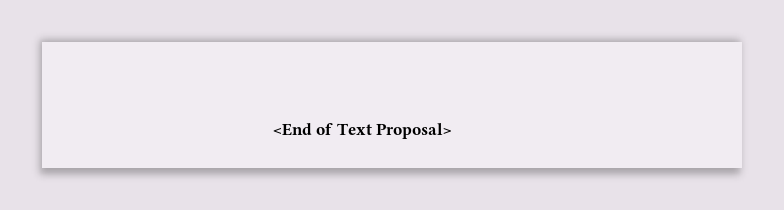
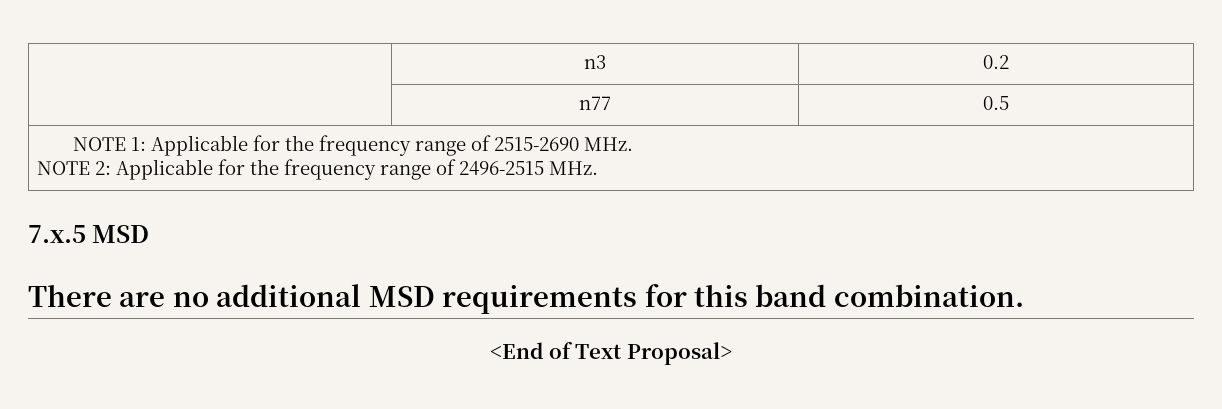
(272, 129) none -> [584,55,606,69] [983,55,1009,69] [579,96,611,110] [983,96,1009,110] [72,135,633,156] [36,159,598,180] [28,225,150,243] [28,284,1024,314] | n3 | 0.2 // | n77 | 0.5 // NOTE 1: Applicable for the frequency range of 2515-2690 MHz. // NOTE 2: Applicable for the frequency range of 2496-2515 MHz. // 7.x.5 MSD // There are no additional MSD requirements for this band combination. //

